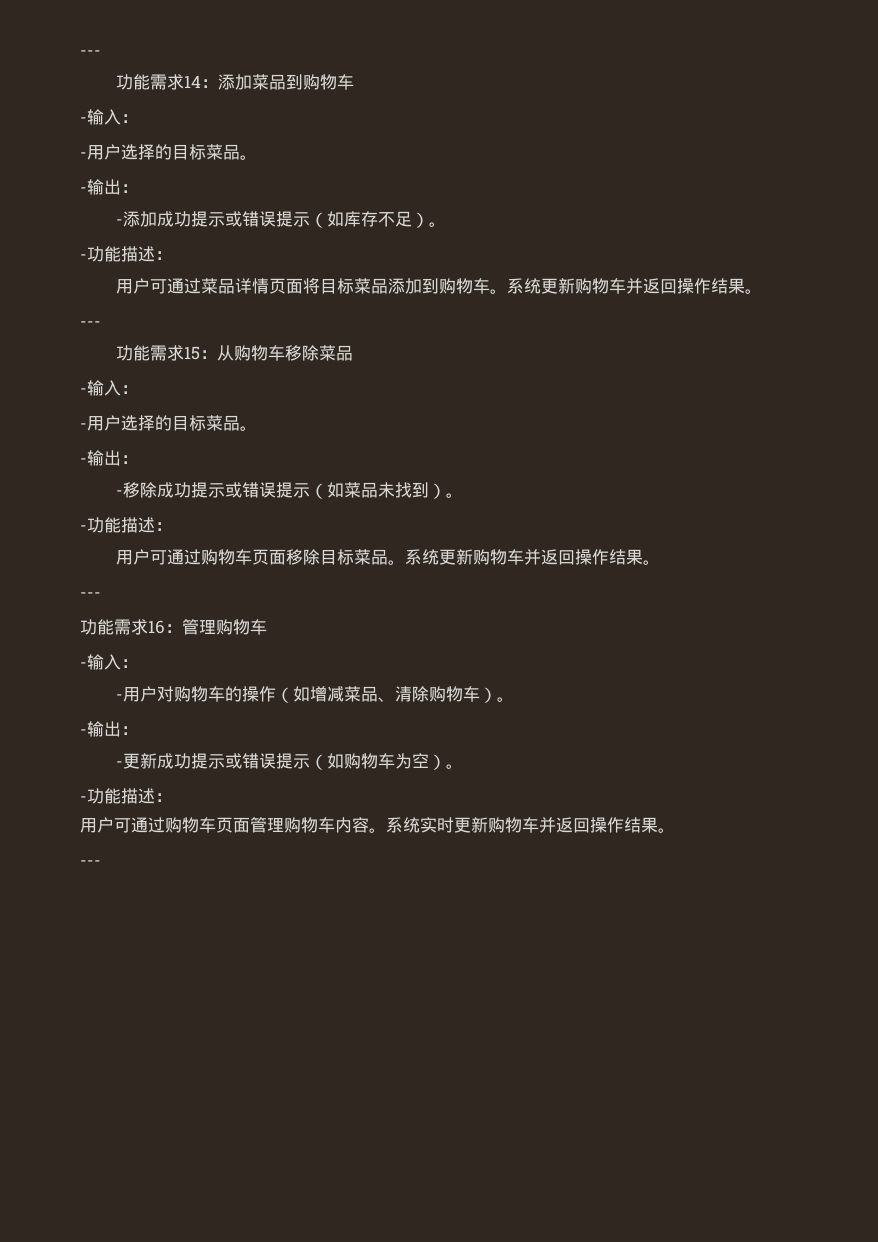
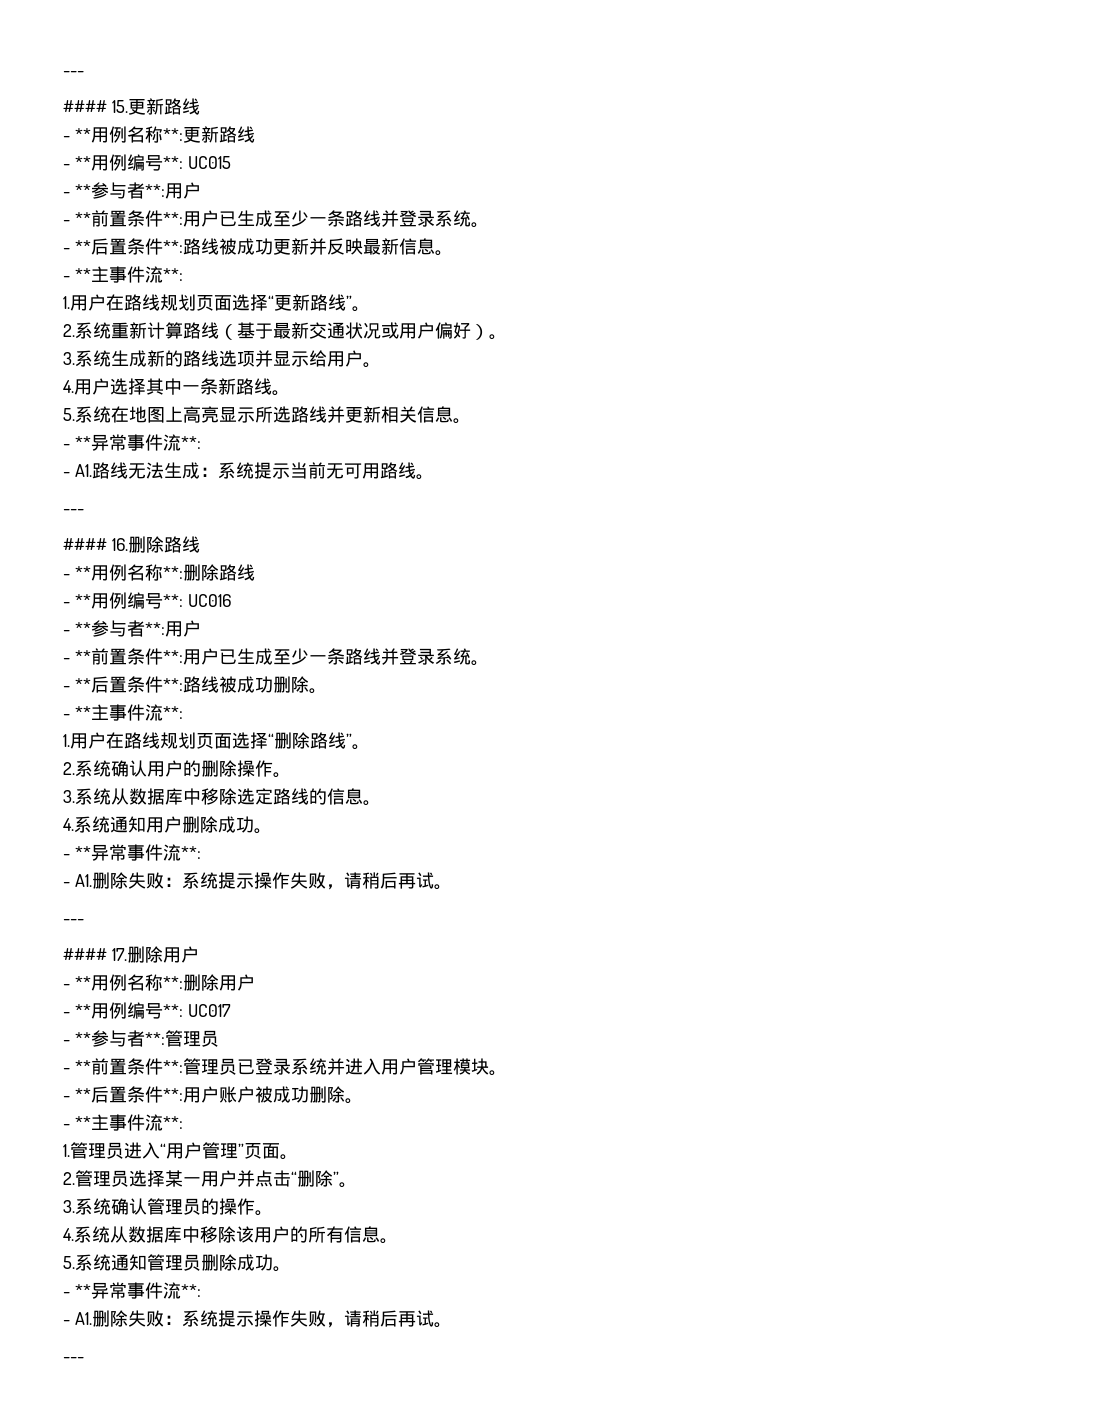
[80,50,101,56] [115,74,354,90] [80,109,138,125] [80,144,257,160] [80,179,138,195] [115,211,446,228] [80,246,172,262] [115,278,762,294] [80,321,101,327] [115,345,353,361] [80,380,138,396] [80,415,257,431] [80,450,138,466] [115,482,463,499] [80,517,172,533] [115,549,660,565] [80,592,101,598] [80,619,267,635] [80,654,138,670] [115,686,514,703] [80,721,138,737] [115,753,463,770] [80,788,172,804] [80,817,658,833] --- // 功能需求14：添加菜品到购物车 // -输入： // -用户选择的目标菜品。 // -输出： // -添加成功提示或错误提示（如库存不足）。 // -功能描述： // 用户可通过菜品详情页面将目标菜品添加到购物车。系统更新购物车并返回操作结果。 // --- // 功能需求15：从购物车移除菜品 // -输入： // -用户选择的目标菜品。 // -输出： // -移除成功提示或错误提示（如菜品未找到）。 // -功能描述： // 用户可通过购物车页面移除目标菜品。系统更新购物车并返回操作结果。 // --- // 功能需求16：管理购物车 // -输入： // -用户对购物车的操作（如增减菜品、清除购物车）。 // -输出： // -更新成功提示或错误提示（如购物车为空）。 // -功能描述： // 用户可通过购物车页面管理购物车内容。系统实时更新购物车并返回操作结果 -> [63,71,84,76] [63,98,200,115] [63,126,255,143] [63,154,231,171] [63,182,201,199] [63,210,489,228] [63,238,453,256] [63,266,183,283] [63,294,370,312] [63,322,507,340] [63,350,381,368] [63,378,290,396] [63,406,471,424] [63,434,201,451] [63,462,434,480] [63,509,84,514] [63,536,200,553] [63,564,255,581] [63,592,231,609] [63,620,201,637] [63,648,489,666] [63,676,327,694] [63,704,183,721] [63,732,370,750] [63,760,291,778] [63,788,381,806] [63,816,272,834] [63,844,201,861] [63,872,452,890] [63,919,84,924] [63,946,199,963] [63,974,255,991] [63,1002,231,1019] [63,1030,219,1047] [63,1058,507,1076] [63,1086,363,1104] [63,1114,183,1131] [63,1142,298,1160] [63,1170,357,1188] [63,1198,273,1216] [63,1226,398,1244] [63,1254,291,1272] [63,1282,201,1299] [63,1310,434,1328] --- // #### 15.更新路线 // - **用例名称**:更新路线 // - **用例编号**: UC015 // - **参与者**:用户 // - **前置条件**:用户已生成至少一条路线并登录系统。 // - **后置条件**:路线被成功更新并反映最新信息。 // - **主事件流**: // 1.用户在路线规划页面选择“更新路线”。 // 2.系统重新计算路线（基于最新交通状况或用户偏好）。 // 3.系统生成新的路线选项并显示给用户。 // 4.用户选择其中一条新路线。 // 5.系统在地图上高亮显示所选路线并更新相关信息。 // - **异常事件流**: // - A1.路线无法生成：系统提示当前无可用路线。 // --- // #### 16.删除路线 // - **用例名称**:删除路线 // - **用例编号**: UC016 // - **参与者**:用户 // - **前置条件**:用户已生成至少一条路线并登录系统。 // - **后置条件**:路线被成功删除。 // - **主事件流**: // 1.用户在路线规划页面选择“删除路线”。 // 2.系统确认用户的删除操作。 // 3.系统从数据库中移除选定路线的信息。 // 4.系统通知用户删除成功。 // - **异常事件流**: // - A1.删除失败：系统提示操作失败，请稍后再试。 // --- // #### 17.删除用户 // - **用例名称**:删除用户 // - **用例编号**: UC017 // - **参与者**:管理员 // - **前置条件**:管理员已登录系统并进入用户管理模块。 // - **后置条件**:用户账户被成功删除。 // - **主事件流**: // 1.管理员进入“用户管理”页面。 // 2.管理员选择某一用户并点击“删除”。 // 3.系统确认管理员的操作。 // 4.系统从数据库中移除该用户的所有信息。 // 5.系统通知管理员删除成功。 // - **异常事件流**: // - A1.删除失败：系统提示操作失败，请稍后再试

